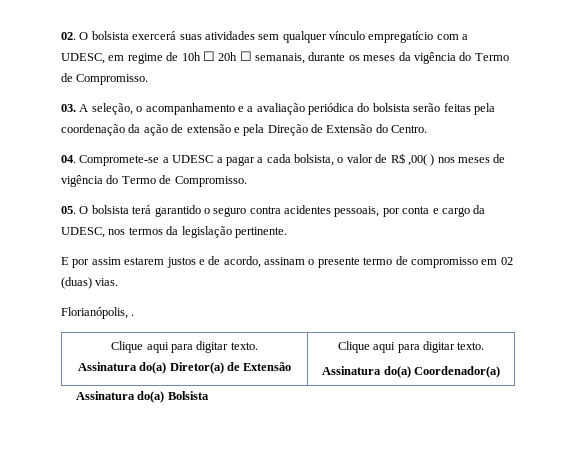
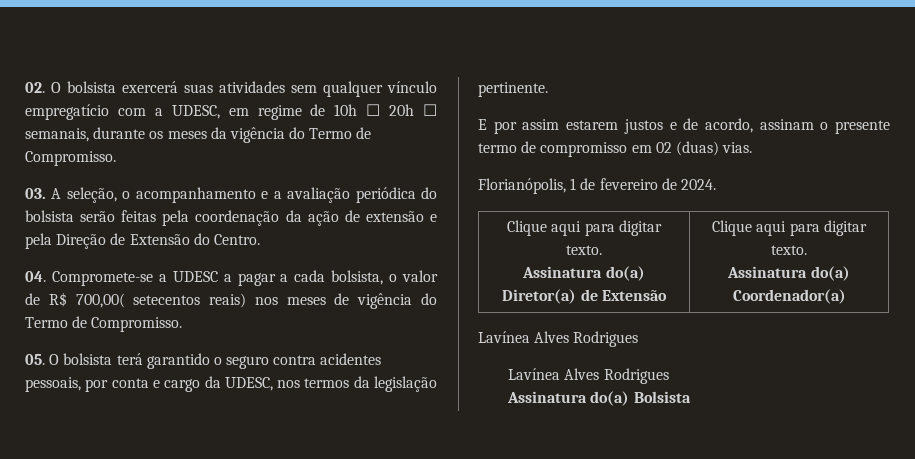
[407,154,435,166] ,00( ) -> [75,293,247,308] 700,00( setecentos reais)
[131,314,135,316] . -> [570,178,716,190] 1 de fevereiro de 2024.
(500, 372) none -> [478,331,639,347] [508,368,669,384] // Lavínea Alves Rodrigues // Lavínea Alves Rodrigues

